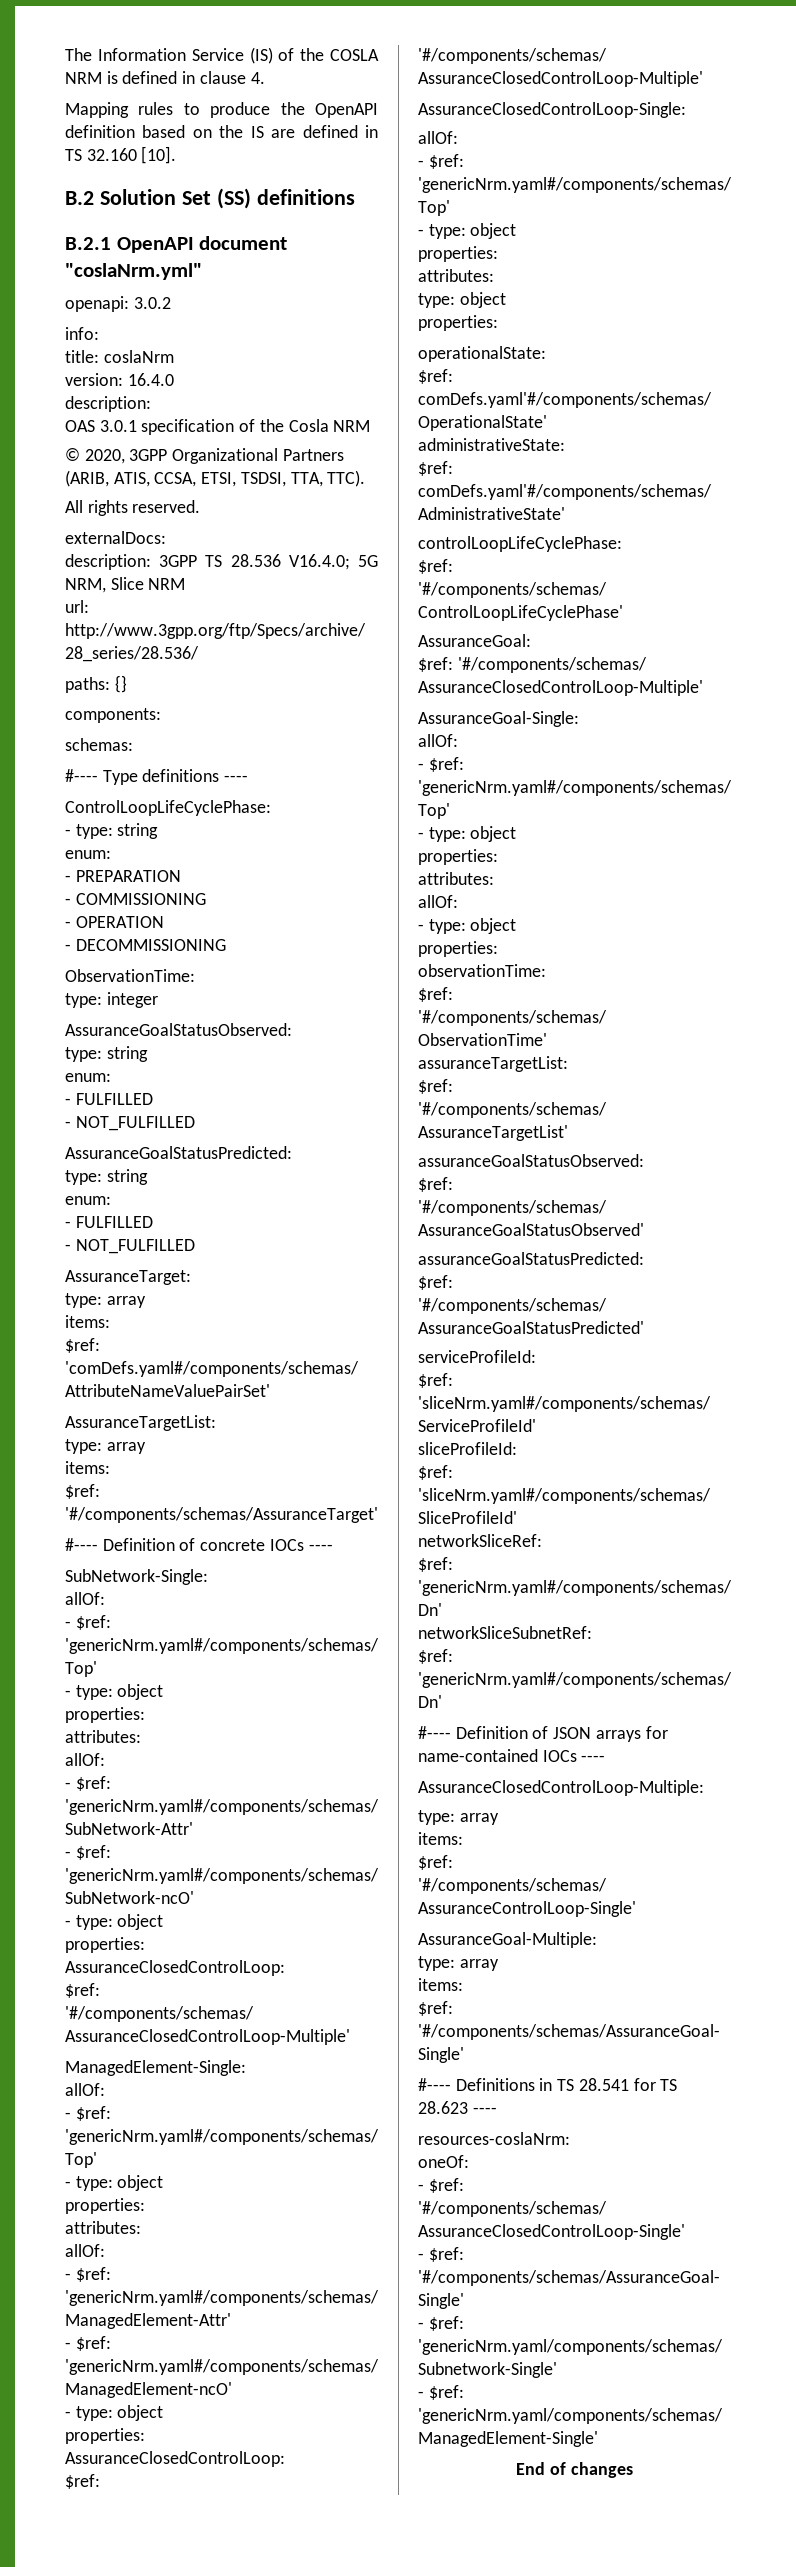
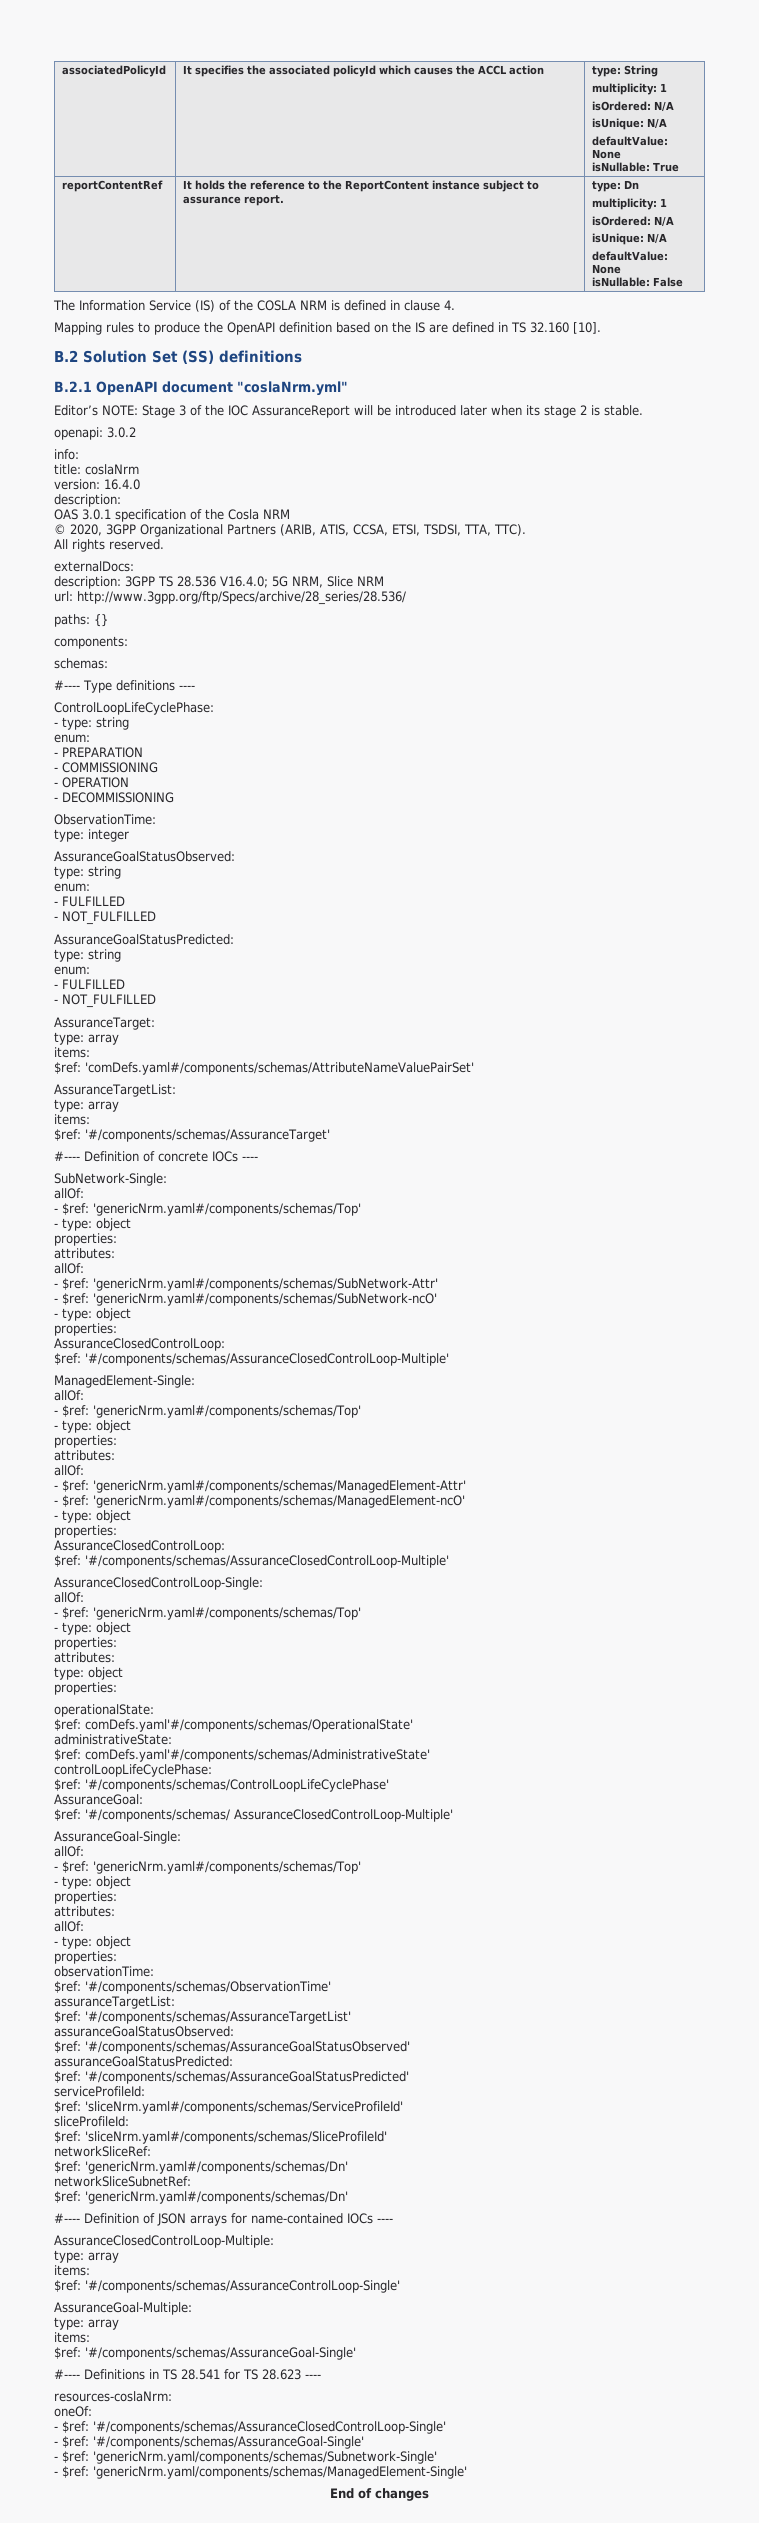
(65, 54) none -> [62,65,167,77] [183,65,545,77] [592,65,659,77] [592,83,668,95] [592,101,675,112] [592,118,668,130] [592,136,669,146] [592,149,622,159] [592,162,680,172] [62,180,164,192] [183,180,540,192] [183,195,285,206] [592,180,640,192] [592,198,668,210] [592,216,675,227] [592,233,668,245] [592,251,669,261] [592,264,622,274] [592,277,684,287] associatedPolicyId | It specifies the associated policyId which causes the ACCL action | type: String // multiplicity: 1 // isOrdered: N/A // isUnique: N/A // defaultValue: None // isNullable: True // reportContentRef | It holds the reference to the ReportContent instance subject to assurance report. | type: Dn // multiplicity: 1 // isOrdered: N/A // isUnique: N/A // defaultValue: None // isNullable: False //
(202, 271) none -> [54,405,643,418] // Editor’s NOTE: Stage 3 of the IOC AssuranceReport will be introduced later when its stage 2 is stable.

